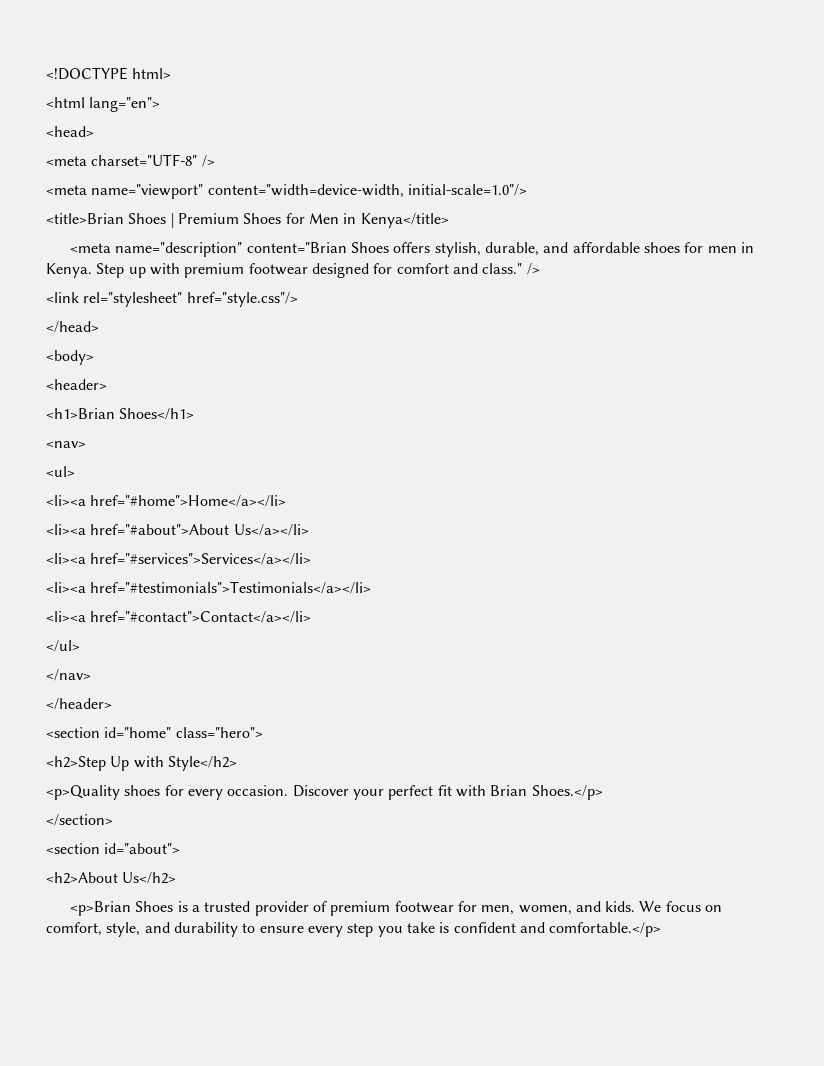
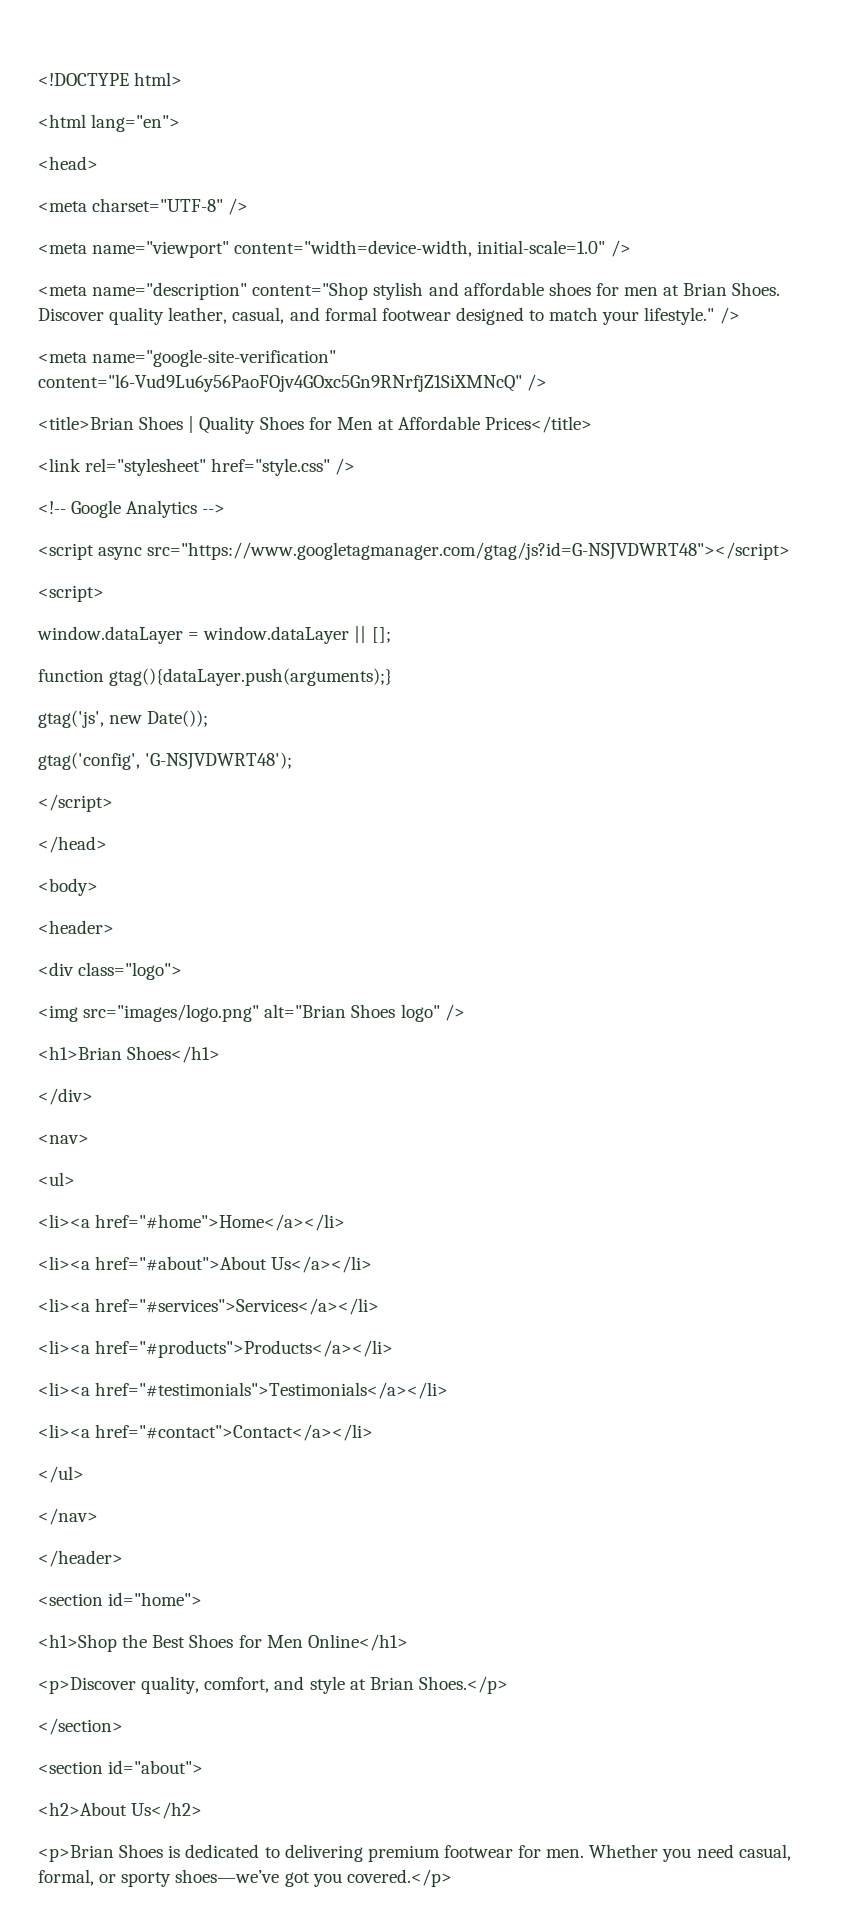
[407,184,527,196] [46,213,449,228] [69,242,539,257] initial-scale=1.0"/> // <title>Brian Shoes | Premium Shoes for Men in Kenya</title> // <meta name="description" content="Brian Shoes offers stylish, durable, -> [477,240,631,257] [38,282,424,300] initial-scale=1.0" /> // <meta name="description" content="Shop stylish
[740,242,754,253] [46,263,540,278] [46,292,298,307] [46,321,99,333] [46,350,94,365] [46,379,107,390] in Kenya. Step up with premium footwear designed for comfort and class." /> // <link rel="stylesheet" href="style.css"/> // </head> // <body> // <header> -> [663,282,781,296] [38,307,740,325] [38,349,337,367] [38,374,548,392] [38,416,593,434] [38,458,356,476] [38,500,226,518] [38,542,791,560] [38,585,104,602] [37,626,391,644] [38,668,393,686] [38,710,209,728] [38,752,293,770] [38,794,113,812] [38,836,107,853] [38,878,98,896] [38,920,114,934] [38,962,183,980] [38,1004,465,1022] at Brian Shoes. Discover quality leather, casual, and formal footwear designed to match your lifestyle." /> // <meta name="google-site-verification" content="l6-Vud9Lu6y56PaoFOjv4GOxc5Gn9RNrfjZ1SiXMNcQ" /> // <title>Brian Shoes | Quality Shoes for Men at Affordable Prices</title> // <link rel="stylesheet" href="style.css" /> // <!-- Google Analytics --> // <script async src="https://www.googletagmanager.com/gtag/js?id=G-NSJVDWRT48"></script> // <script> // window.dataLayer = window.dataLayer || []; // function gtag(){dataLayer.push(arguments);} // gtag('js', new Date()); // gtag('config', 'G-NSJVDWRT48'); // </script> // </head> // <body> // <header> // <div class="logo"> // <img src="images/logo.png" alt="Brian Shoes logo" />
(195, 414) none -> [38,1088,93,1105] // </div>
(312, 559) none -> [38,1340,394,1358] // <li><a href="#products">Products</a></li>
[104,727,263,738] [46,756,237,771] [46,785,486,800] id="home" class="hero"> // <h2>Step Up with Style</h2> // <p>Quality shoes for every occasion. Discover your perfect fit with -> [108,1592,203,1606] [38,1634,408,1652] [38,1676,366,1694] id="home"> // <h1>Shop the Best Shoes for Men Online</h1> // <p>Discover quality, comfort, and style at
[191,901,723,916] [46,922,662,937] a trusted provider of premium footwear for men, women, and kids. We focus on comfort, style, and durability to ensure every step you take is confident and comfortable.</p> -> [185,1844,791,1862] [38,1869,452,1887] dedicated to delivering premium footwear for men. Whether you need casual, formal, or sporty shoes—we’ve got you covered.</p>

